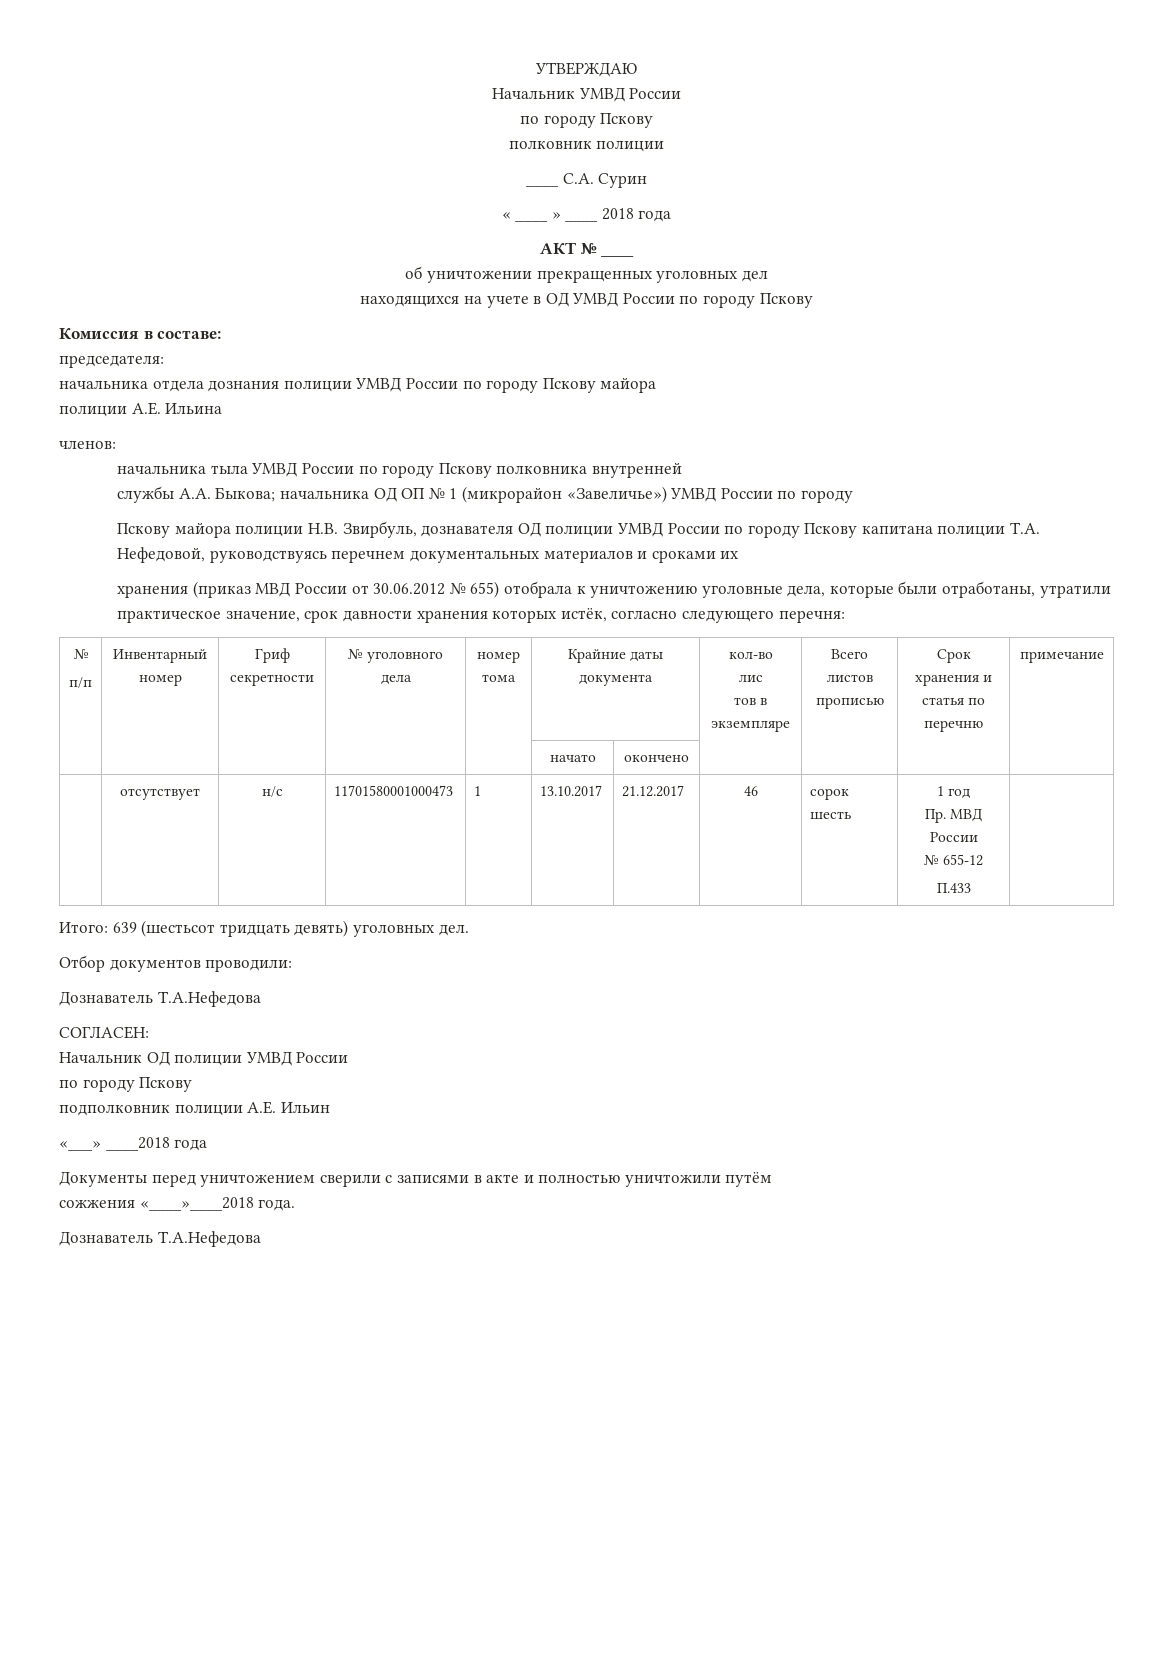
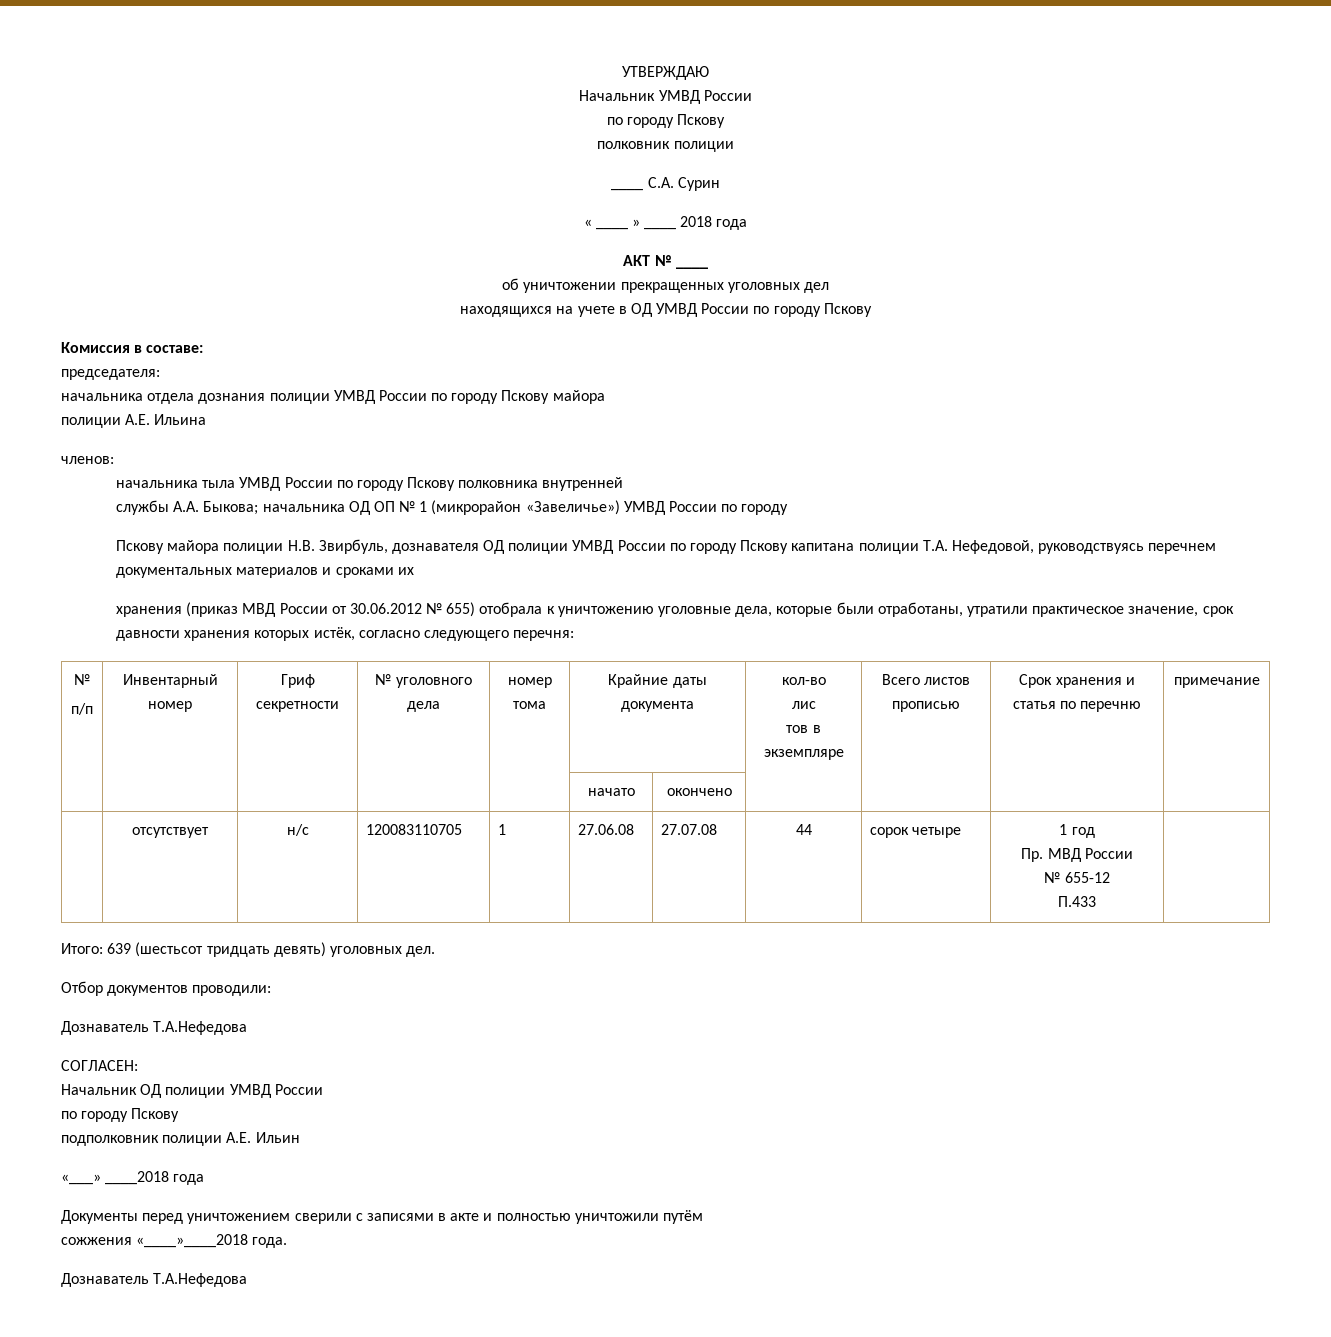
[334,785,454,796] [474,786,482,796] [540,785,603,797] [622,785,685,797] [743,786,758,796] 11701580001000473 | 1 | 13.10.2017 | 21.12.2017 | 46 -> [366,824,463,835] [498,824,507,835] [578,824,635,835] [661,824,718,835] [795,824,812,835] 120083110705 | 1 | 27.06.08 | 27.07.08 | 44
[810,811,852,820] шесть -> [912,827,962,838] четыре

